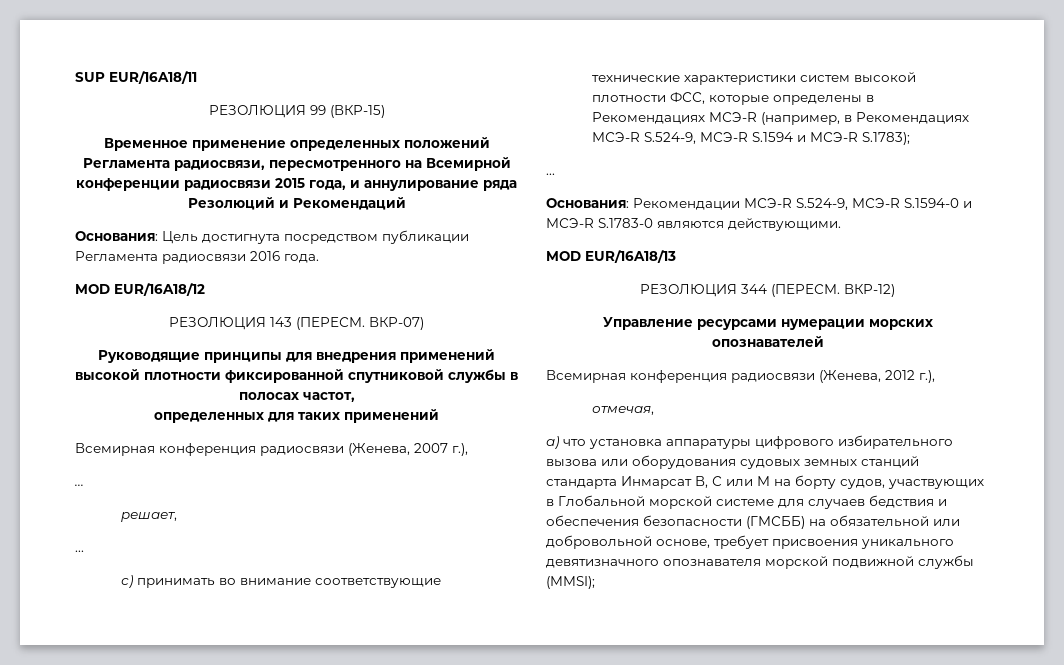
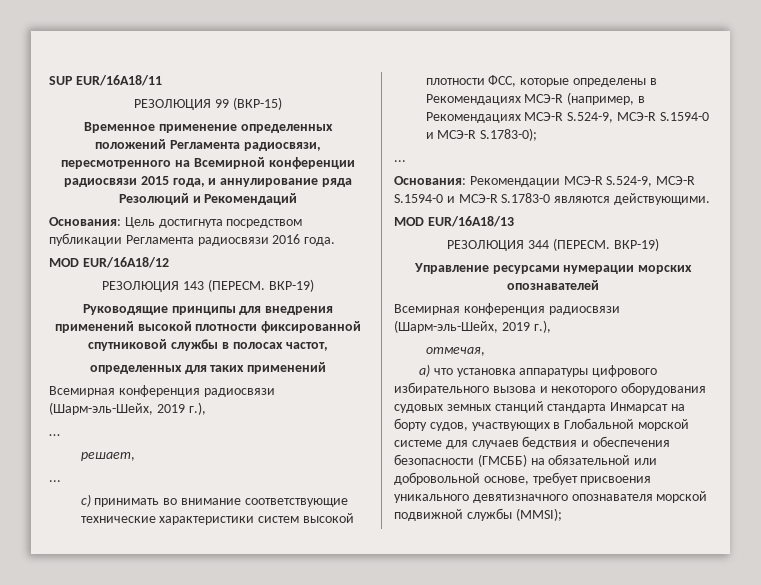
[369,317,424,330] ВКР-07) -> [268,279,314,292] ВКР-19)
[348,443,448,456] (Женева, 2007 -> [49,402,185,415] (Шарм-эль-Шейх, 2019
[751,132,910,145] S.1594 и МСЭ-R S.1783); -> [659,112,709,121] [425,128,538,141] S.1594-0 и МСЭ-R S.1783-0);
[844,284,895,297] ВКР-12) -> [613,238,659,251] ВКР-19)
[819,370,915,383] (Женева, 2012 -> [394,320,530,333] (Шарм-эль-Шейх, 2019
[601,459,628,466] или -> [539,386,618,395] и некоторого
[695,476,770,488] В, С или М -> (669, 407) none

